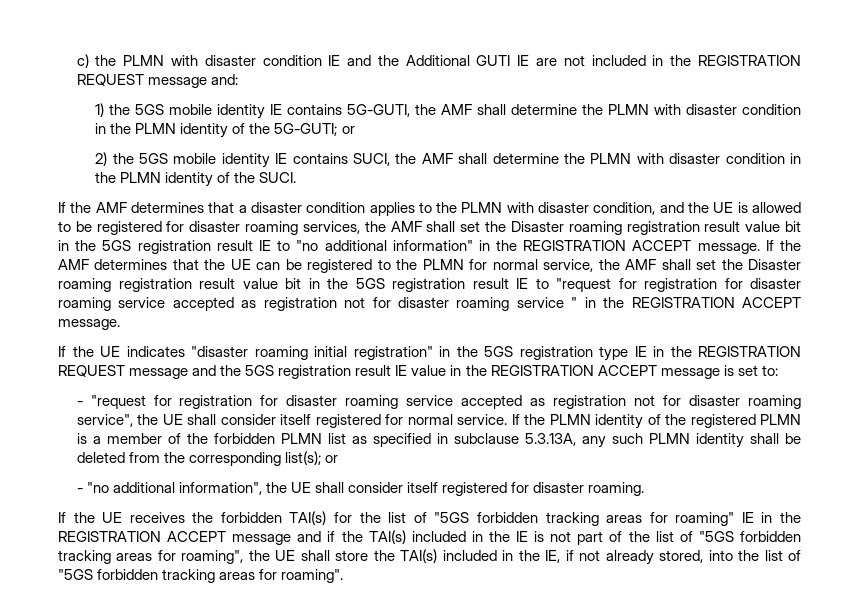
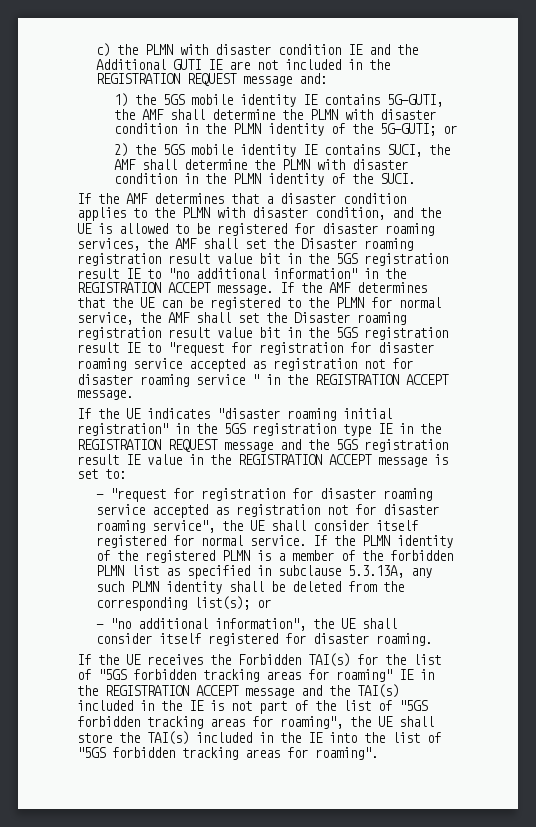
[220,512,282,523] forbidden -> [238,654,301,665] Forbidden
[327,531,336,542] if -> (322, 690) none
[545,550,704,565] IE, if not already stored, -> [308,732,323,743] IE

